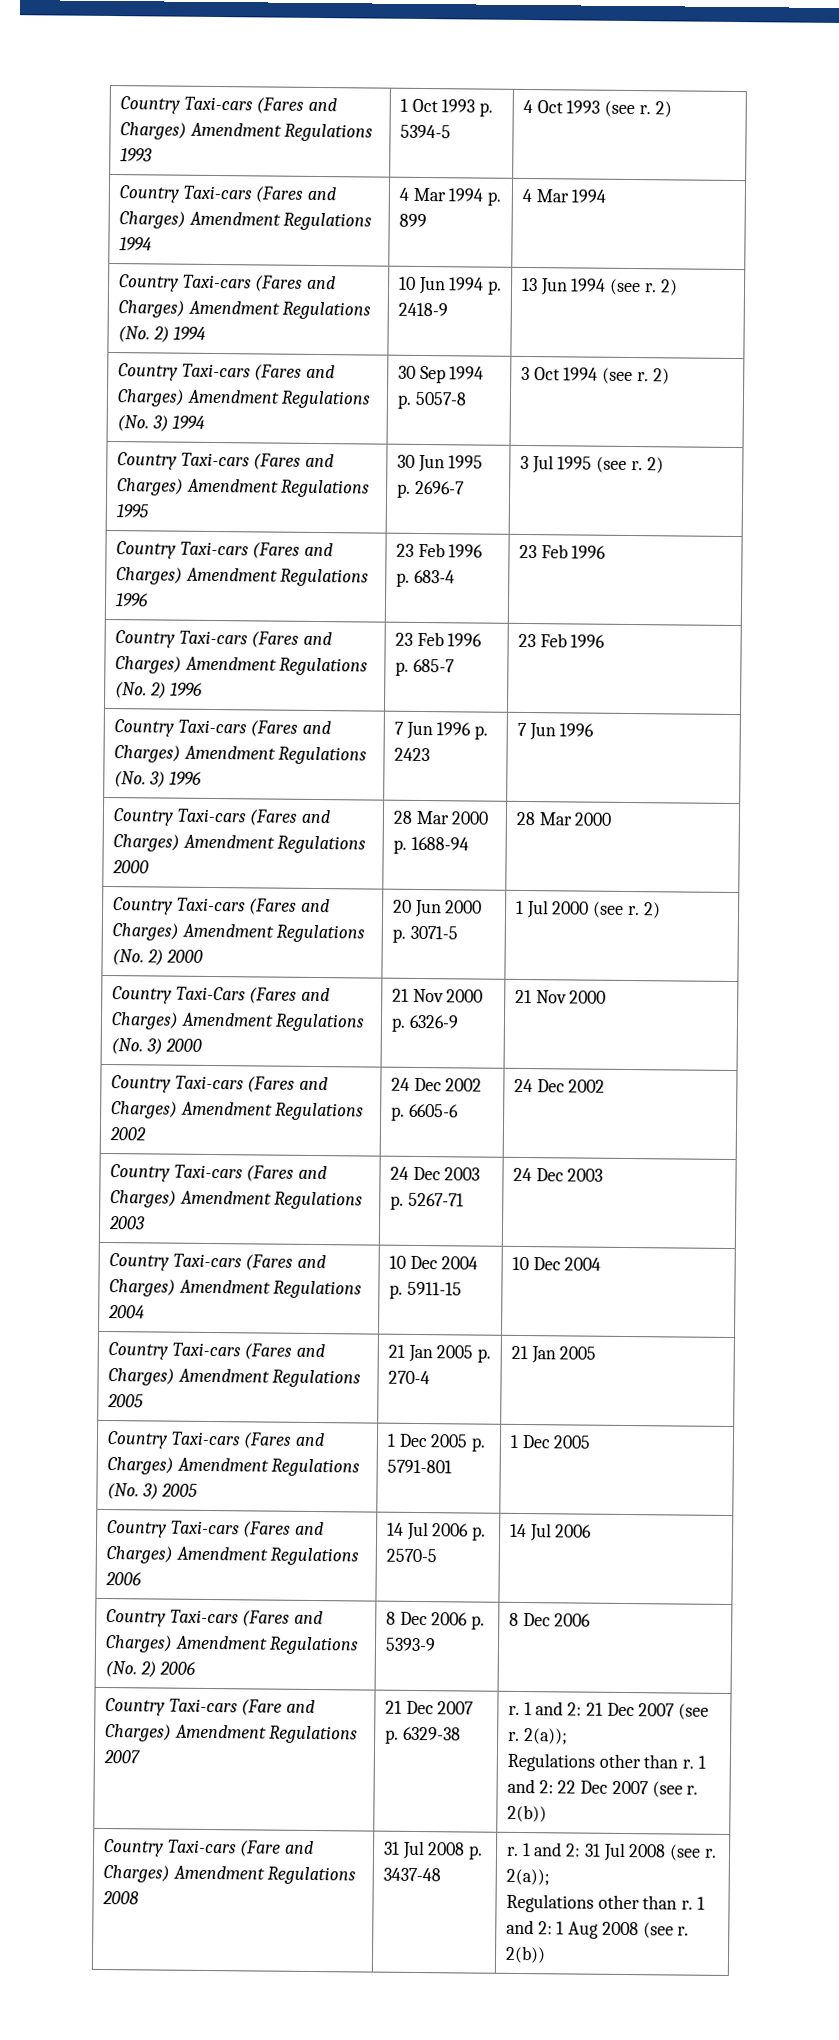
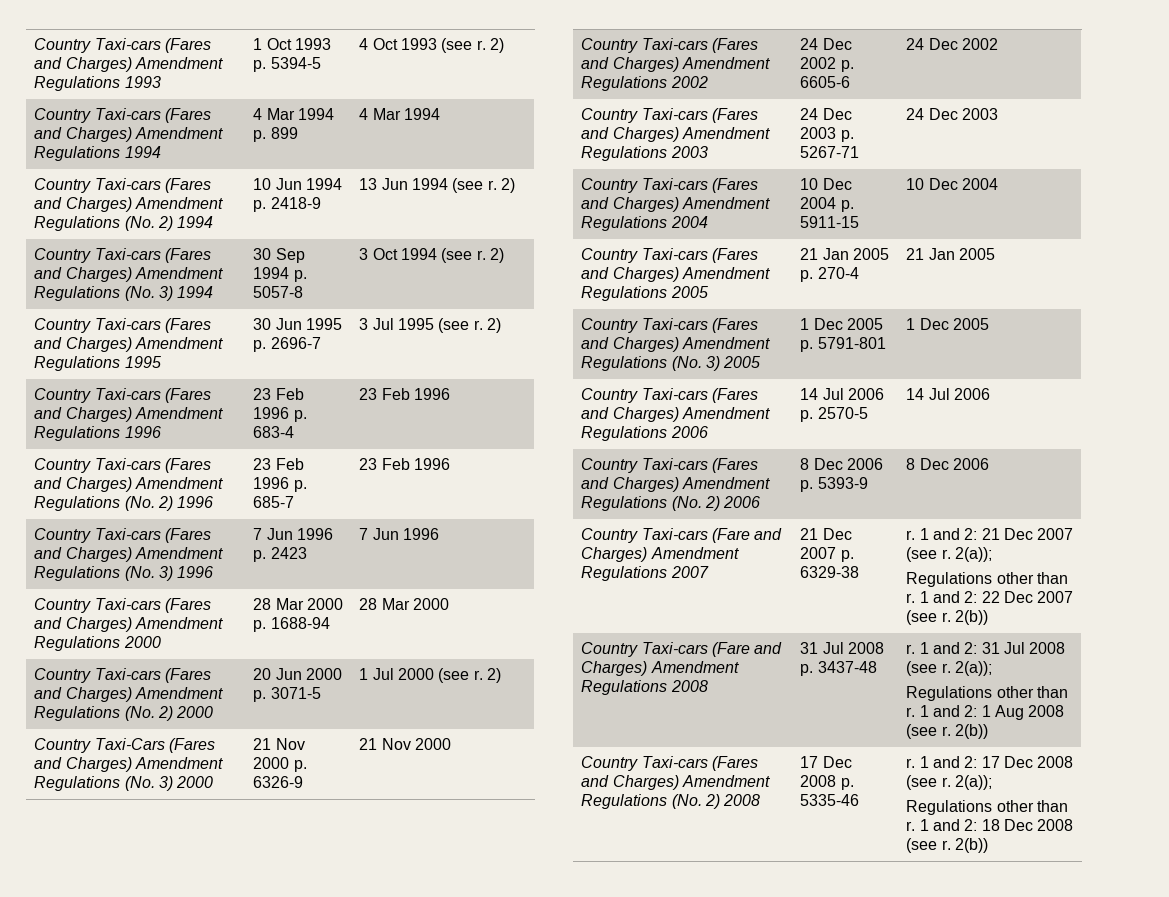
(546, 1954) none -> [581,756,759,771] [581,775,771,790] [581,794,761,809] [800,756,852,768] [800,775,854,790] [800,794,860,806] [906,756,1074,768] [906,775,993,790] [906,800,1069,815] [906,819,1074,831] [906,838,989,853] // Country Taxi-cars (Fares and Charges) Amendment Regulations (No. 2) 2008 | 17 Dec 2008 p. 5335-46 | r. 1 and 2: 17 Dec 2008 (see r. 2(a)); // Regulations other than r. 1 and 2: 18 Dec 2008 (see r. 2(b))

